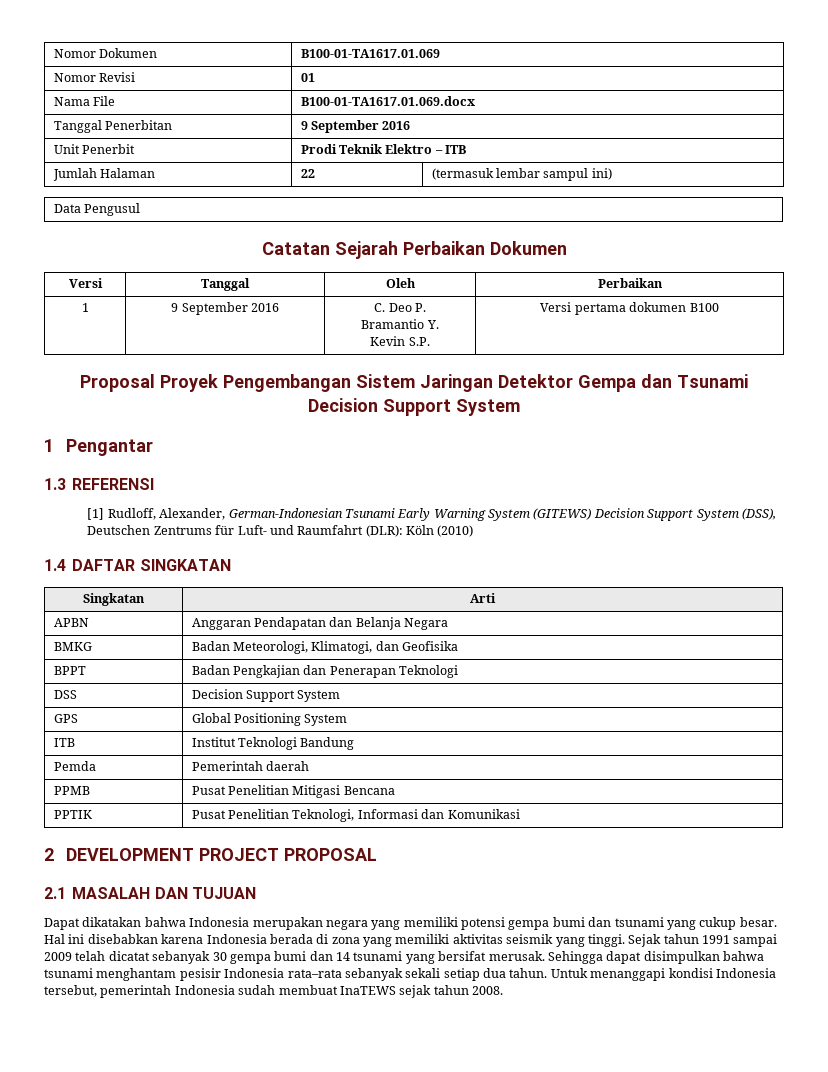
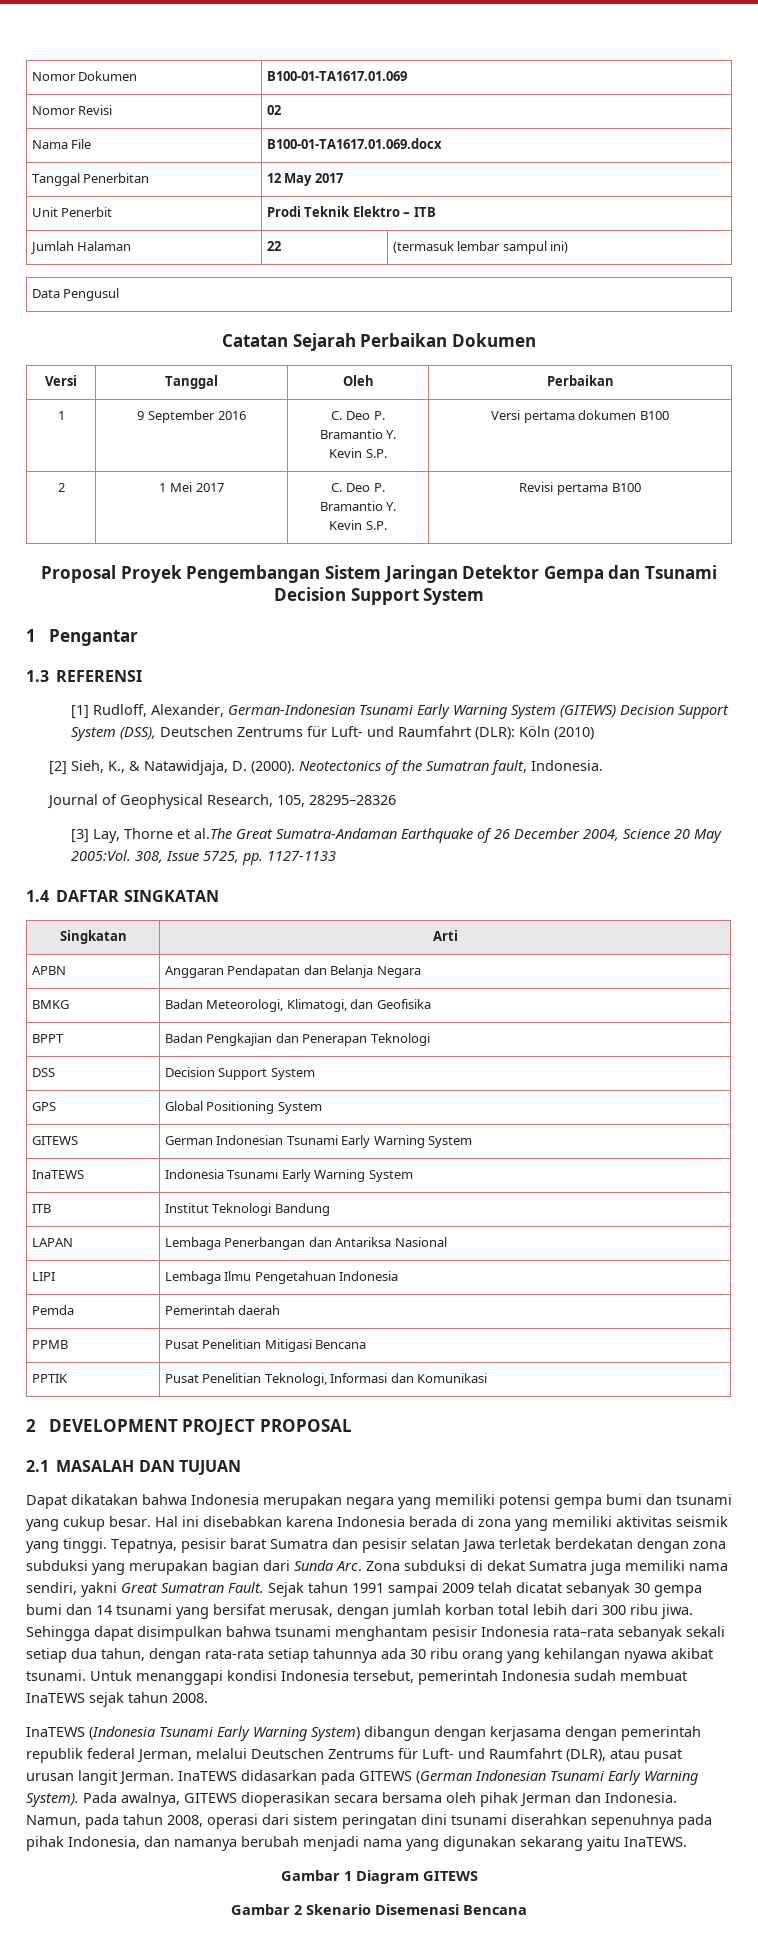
[300,73,315,82] 01 -> [266,105,281,115] 02
[300,120,411,133] 9 September 2016 -> [266,173,343,186] 12 May 2017
(719, 307) none -> [57,483,65,492] [159,482,224,492] [331,483,385,492] [319,501,397,511] [329,520,387,530] [519,482,641,495] // 2 | 1 Mei 2017 | C. Deo P. // Bramantio Y. // Kevin S.P. | Revisi pertama B100
(474, 531) none -> [48,760,603,775] [46,794,396,809] [71,828,723,843] [71,850,337,865] // [2] Sieh, K., & Natawidjaja, D. (2000). Neotectonics of the Sumatran fault, Indonesia. // Journal of Geophysical Research, 105, 28295–28326 // [3] Lay, Thorne et al.The Great Sumatra-Andaman Earthquake of 26 December 2004, Science 20 May 2005:Vol. 308, Issue 5725, pp. 1127-1133
[53,738,75,747] [191,737,355,750] ITB | Institut Teknologi Bandung -> [31,1136,78,1145] [164,1135,473,1148] [31,1170,84,1179] [164,1169,413,1182] [31,1204,51,1213] [164,1203,330,1216] [31,1238,73,1247] [164,1237,447,1250] [31,1272,55,1281] [164,1271,399,1284] GITEWS | German Indonesian Tsunami Early Warning System // InaTEWS | Indonesia Tsunami Early Warning System // ITB | Institut Teknologi Bandung // LAPAN | Lembaga Penerbangan dan Antariksa Nasional // LIPI | Lembaga Ilmu Pengetahuan Indonesia
(625, 940) none -> [111,1538,726,1553] [26,1560,728,1575] [26,1582,264,1597] Tepatnya, pesisir barat Sumatra dan pesisir selatan Jawa terletak berdekatan dengan zona subduksi yang merupakan bagian dari Sunda Arc. Zona subduksi di dekat Sumatra juga memiliki nama sendiri, yakni Great Sumatran Fault.
[488,951,545,961] merusak. -> [269,1604,693,1619] merusak, dengan jumlah korban total lebih dari 300 ribu jiwa.
[509,968,548,978] tahun. -> [101,1648,713,1663] [26,1670,86,1681] tahun, dengan rata-rata setiap tahunnya ada 30 ribu orang yang kehilangan nyawa akibat tsunami.
(503, 990) none -> [26,1726,701,1741] [26,1748,682,1763] [26,1770,698,1785] [26,1792,677,1807] [26,1814,712,1829] [26,1836,687,1851] [280,1870,478,1884] [231,1904,527,1915] // InaTEWS (Indonesia Tsunami Early Warning System) dibangun dengan kerjasama dengan pemerintah republik federal Jerman, melalui Deutschen Zentrums für Luft- und Raumfahrt (DLR), atau pusat urusan langit Jerman. InaTEWS didasarkan pada GITEWS (German Indonesian Tsunami Early Warning System). Pada awalnya, GITEWS dioperasikan secara bersama oleh pihak Jerman dan Indonesia. Namun, pada tahun 2008, operasi dari sistem peringatan dini tsunami diserahkan sepenuhnya pada pihak Indonesia, dan namanya berubah menjadi nama yang digunakan sekarang yaitu InaTEWS. // Gambar 1 Diagram GITEWS // Gambar 2 Skenario Disemenasi Bencana

